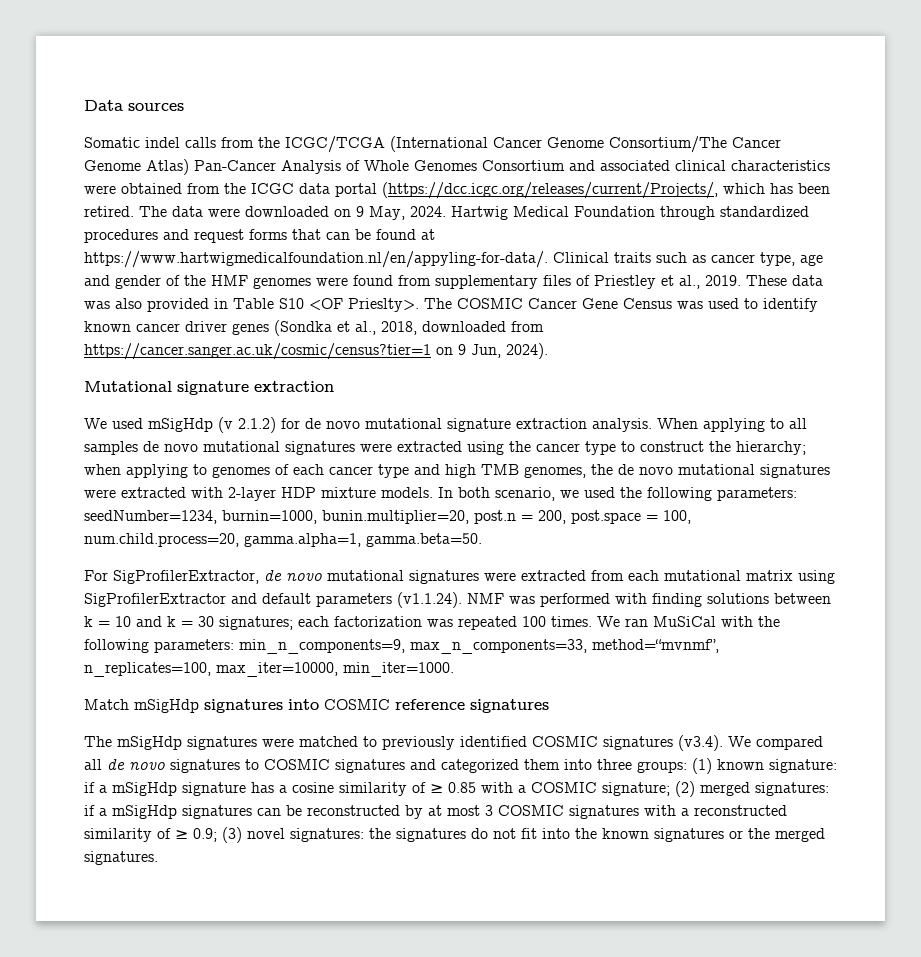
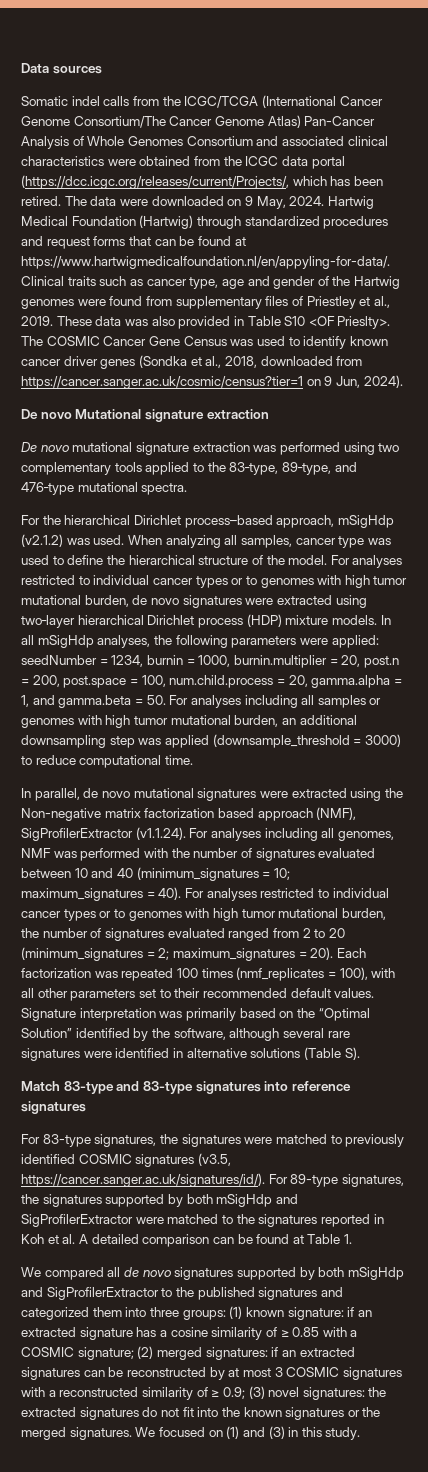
(655, 211) none -> [139,215,194,229] (Hartwig)
[211,275,248,286] HMF -> [354,276,401,289] Hartwig
(548, 351) none -> [21,409,72,419] De novo
[84,417,807,433] [84,441,138,455] We used mSigHdp (v 2.1.2) for de novo mutational signature extraction analysis. When applying to all samples -> [21,442,400,455] [21,462,357,475] [21,482,188,495] [21,515,394,528] [21,534,391,548] [21,555,403,568] [21,575,408,588] [21,595,367,608] [21,614,391,628] [21,635,379,648] [21,655,399,668] [21,675,402,688] [21,695,382,708] [21,715,357,728] [21,734,401,748] [21,755,193,768] [21,788,80,801] De novo mutational signature extraction was performed using two complementary tools applied to the 83‑type, 89‑type, and 476‑type mutational spectra. // For the hierarchical Dirichlet process–based approach, mSigHdp (v2.1.2) was used. When analyzing all samples, cancer type was used to define the hierarchical structure of the model. For analyses restricted to individual cancer types or to genomes with high tumor mutational burden, de novo signatures were extracted using two‑layer hierarchical Dirichlet process (HDP) mixture models. In all mSigHdp analyses, the following parameters were applied: seedNumber = 1234, burnin = 1000, burnin.multiplier = 20, post.n = 200, post.space = 100, num.child.process = 20, gamma.alpha = 1, and gamma.beta = 50. For analyses including all samples or genomes with high tumor mutational burden, an additional downsampling step was applied (downsample_threshold = 3000) to reduce computational time. // In parallel,
[536,441,806,455] [84,464,830,478] [84,487,797,501] [84,510,691,524] [84,533,482,547] [84,570,835,584] [84,592,831,608] [84,616,780,630] [84,639,719,654] [84,662,454,677] [84,699,199,713] cancer type to construct the hierarchy; when applying to genomes of each cancer type and high TMB genomes, the de novo mutational signatures were extracted with 2-layer HDP mixture models. In both scenario, we used the following parameters: seedNumber=1234, burnin=1000, bunin.multiplier=20, post.n = 200, post.space = 100, num.child.process=20, gamma.alpha=1, gamma.beta=50. // For SigProfilerExtractor, de novo mutational signatures were extracted from each mutational matrix using SigProfilerExtractor and default parameters (v1.1.24). NMF was performed with finding solutions between k = 10 and k = 30 signatures; each factorization was repeated 100 times. We ran MuSiCal with the following parameters: min_n_components=9, max_n_components=33, method=“mvnmf”, n_replicates=100, max_iter=10000, min_iter=1000. // Match mSigHdp -> [21,807,357,821] [21,827,394,841] [21,848,376,861] [21,867,290,881] [21,887,389,901] [21,908,386,921] [21,928,345,941] [21,947,366,961] [21,967,396,981] [21,988,375,1001] [21,1008,370,1021] [21,1028,350,1041] [21,1047,360,1061] [21,1081,193,1094] Non-negative matrix factorization based approach (NMF), SigProfilerExtractor (v1.1.24). For analyses including all genomes, NMF was performed with the number of signatures evaluated between 10 and 40 (minimum_signatures = 10; maximum_signatures = 40). For analyses restricted to individual cancer types or to genomes with high tumor mutational burden, the number of signatures evaluated ranged from 2 to 20 (minimum_signatures = 2; maximum_signatures = 20). Each factorization was repeated 100 times (nmf_replicates = 100), with all other parameters set to their recommended default values. Signature interpretation was primarily based on the “Optimal Solution” identified by the software, although several rare signatures were identified in alternative solutions (Table S). // Match 83-type and 83-type
[324,699,390,710] COSMIC -> (289, 1086) none
[84,736,182,750] The mSigHdp -> [21,1134,178,1147] For 83-type signatures, the
[678,735,723,751] (v3.4). -> [197,1153,231,1166] [21,1173,404,1187] [21,1194,298,1207] [21,1214,384,1227] [21,1234,353,1247] (v3.5, https://cancer.sanger.ac.uk/signatures/id/). For 89-type signatures, the signatures supported by both mSigHdp and SigProfilerExtractor were matched to the signatures reported in Koh et al. A detailed comparison can be found at Table 1. //
[245,759,330,770] to COSMIC -> [236,1267,404,1280] [21,1287,255,1300] supported by both mSigHdp and SigProfilerExtractor to the published
[99,782,177,796] a mSigHdp -> [357,1310,372,1317] [21,1327,76,1337] an extracted
[99,805,177,819] a mSigHdp -> [281,1347,355,1357] an extracted
(391, 833) none -> [21,1407,76,1417] extracted
(158, 858) none -> [135,1426,361,1440] We focused on (1) and (3) in this study.

